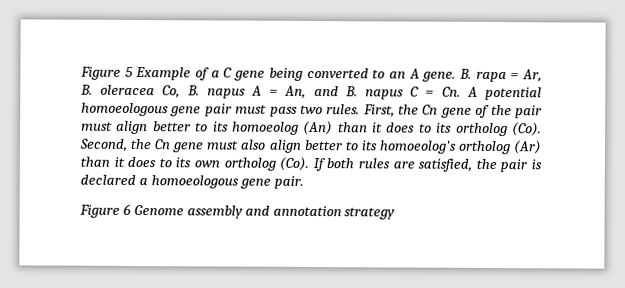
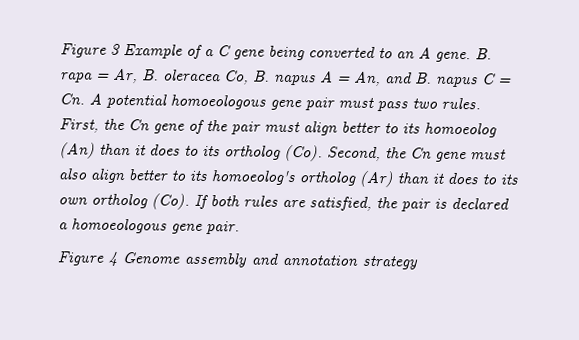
[80,66,133,80] Figure 5 -> [60,43,120,58] Figure 3
[122,203,131,215] 6 -> [108,251,118,266] 4

